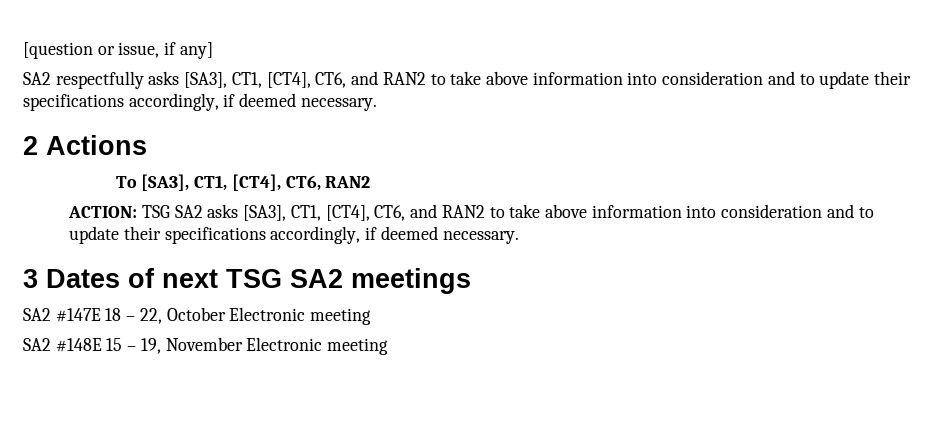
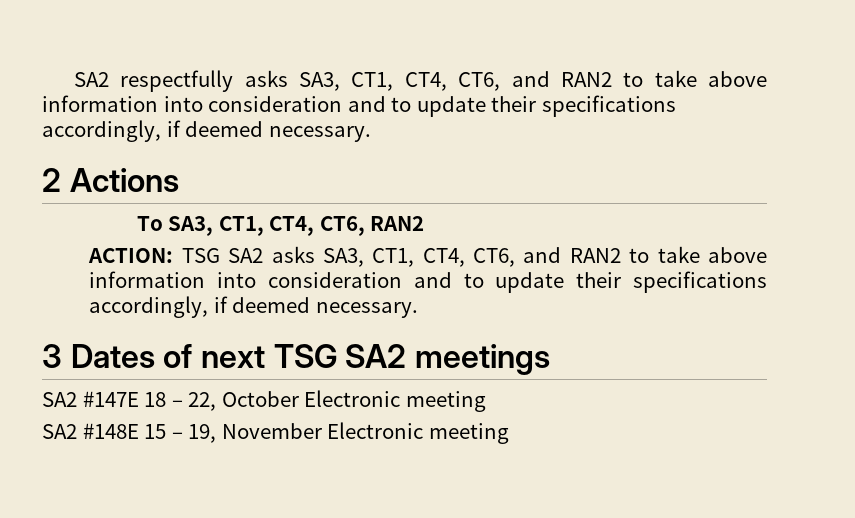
[23,42,213,59] [23,71,311,89] [question or issue, if any] // SA2 respectfully asks [SA3], CT1, [CT4], -> [73,70,447,92] SA2 respectfully asks SA3, CT1, CT4,
[141,174,281,191] [SA3], CT1, [CT4], -> [168,216,315,236] SA3, CT1, CT4,
[243,205,370,221] [SA3], CT1, [CT4], -> [322,248,465,267] SA3, CT1, CT4,

